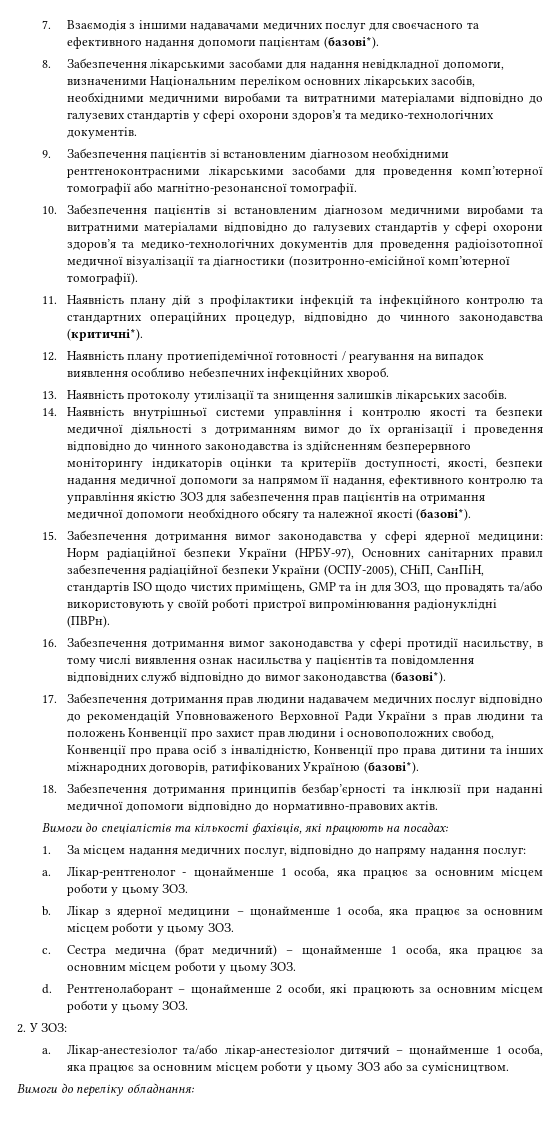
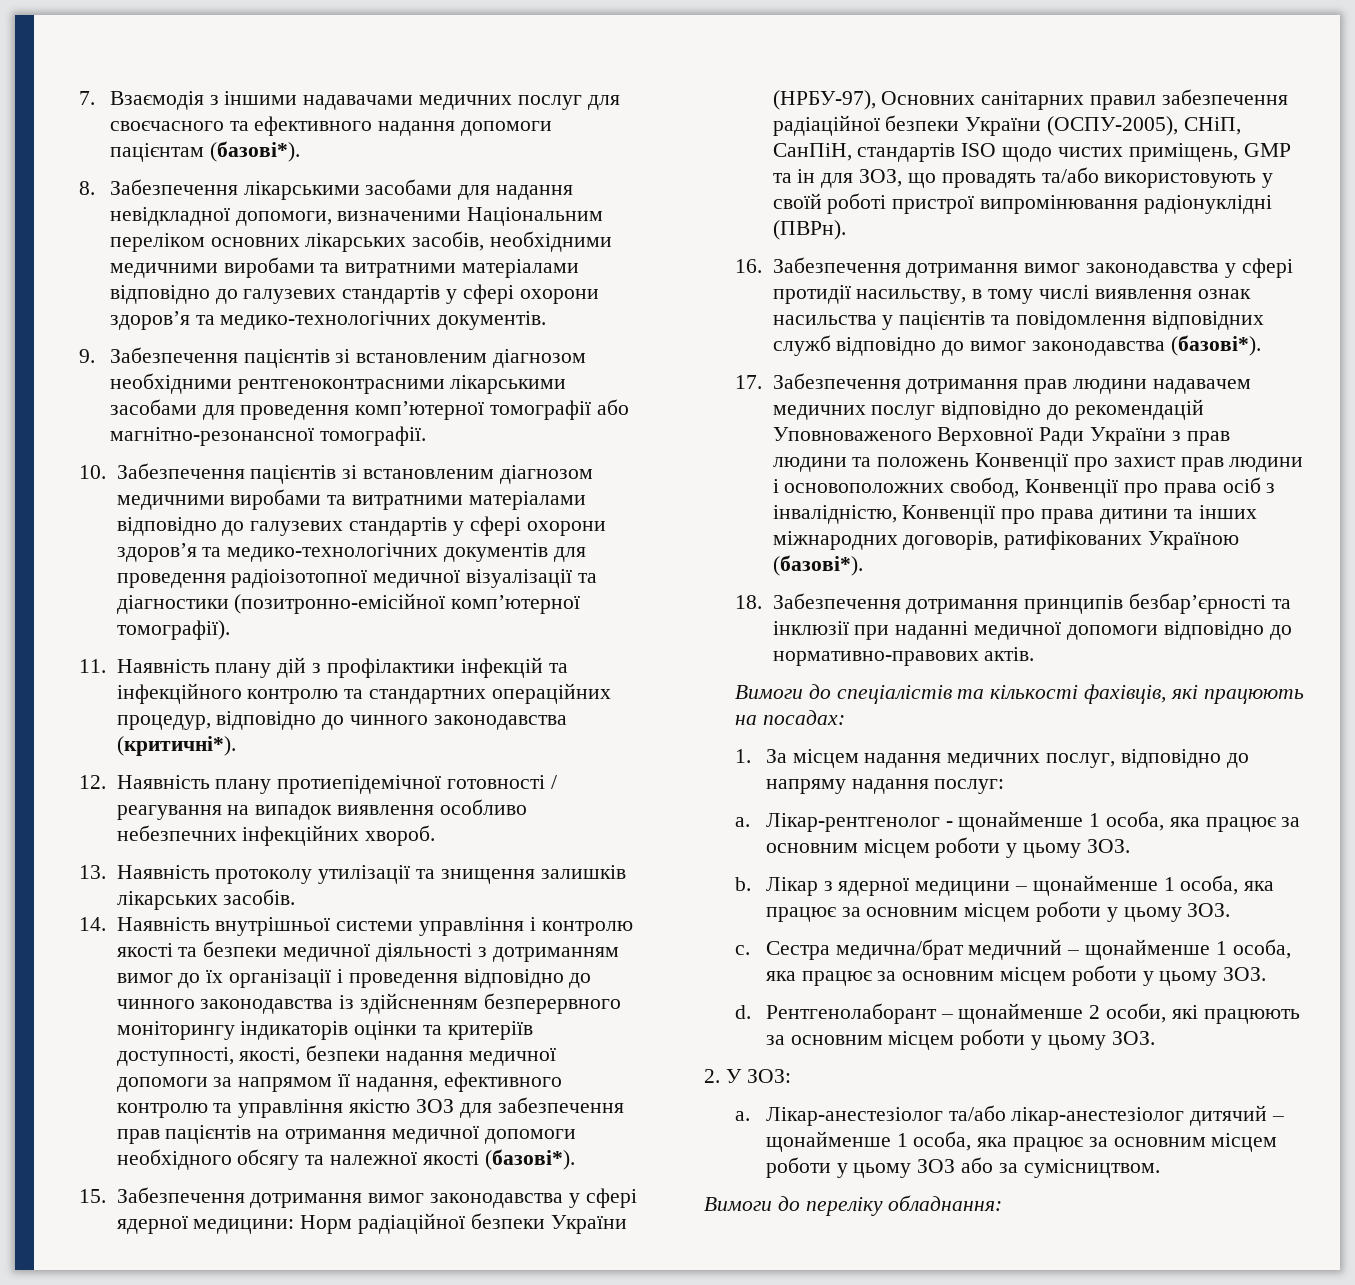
[114,944,278,957] медична (брат медичний) -> [835,939,1063,960] медична/брат медичний

